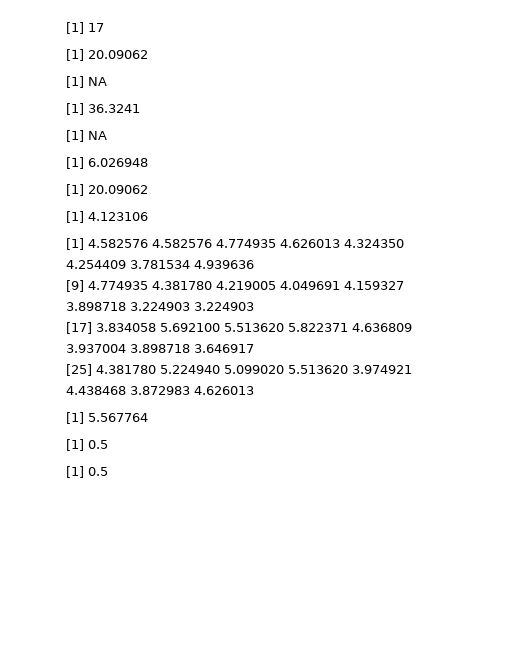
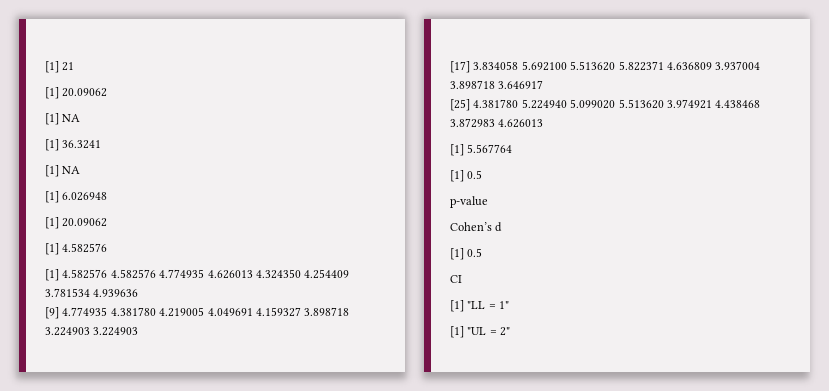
[66,22,104,34] [1] 17 -> [45,61,75,73] [1] 21
[88,212,148,221] 4.123106 -> [62,243,108,253] 4.582576
[66,466,108,478] // [1] 0.5 -> [450,196,488,208] [450,222,503,232] [450,248,483,260] [450,275,462,283] [450,300,510,312] [450,326,511,338] // p-value // Cohen’s d // [1] 0.5 // CI // [1] "LL = 1" // [1] "UL = 2"

